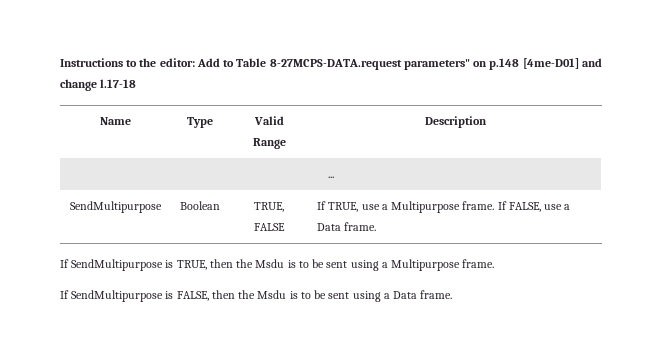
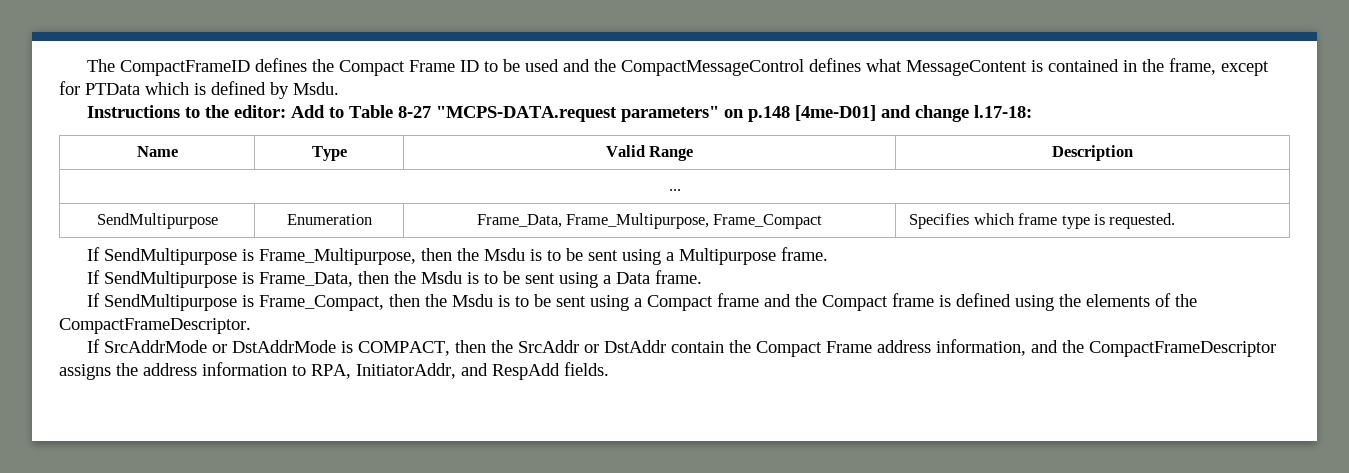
(60, 62) none -> [86,58,1269,76] [59,81,339,99] The CompactFrameID defines the Compact Frame ID to be used and the CompactMessageControl defines what MessageContent is contained in the frame, except for PTData which is defined by Msdu. //
[269,59,402,70] 8-27MCPS-DATA.request -> [397,106,617,122] 8-27 "MCPS-DATA.request
[100,79,137,88] l.17-18 -> [973,105,1032,118] l.17-18:
[180,201,220,210] [254,202,284,212] [254,223,285,231] [317,201,571,213] [317,222,377,231] [60,259,207,271] Boolean | TRUE, FALSE | If TRUE, use a Multipurpose frame. If FALSE, use a Data frame. // If SendMultipurpose is TRUE, -> [286,214,372,225] [476,213,823,229] [909,213,1176,229] [86,247,416,265] Enumeration | Frame_Data, Frame_Multipurpose, Frame_Compact | Specifies which frame type is requested. // If SendMultipurpose is Frame_Multipurpose,
[176,291,209,301] FALSE, -> [258,272,353,287] Frame_Data,
(453, 294) none -> [86,293,1197,311] [59,318,251,334] [86,339,1276,357] [59,362,609,380] // If SendMultipurpose is Frame_Compact, then the Msdu is to be sent using a Compact frame and the Compact frame is defined using the elements of the CompactFrameDescriptor. // If SrcAddrMode or DstAddrMode is COMPACT, then the SrcAddr or DstAddr contain the Compact Frame address information, and the CompactFrameDescriptor assigns the address information to RPA, InitiatorAddr, and RespAdd fields.

